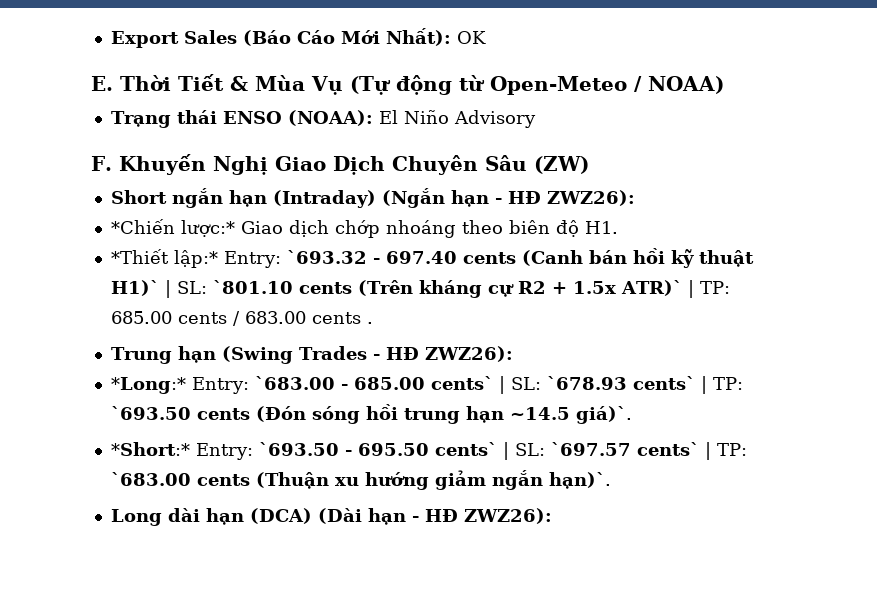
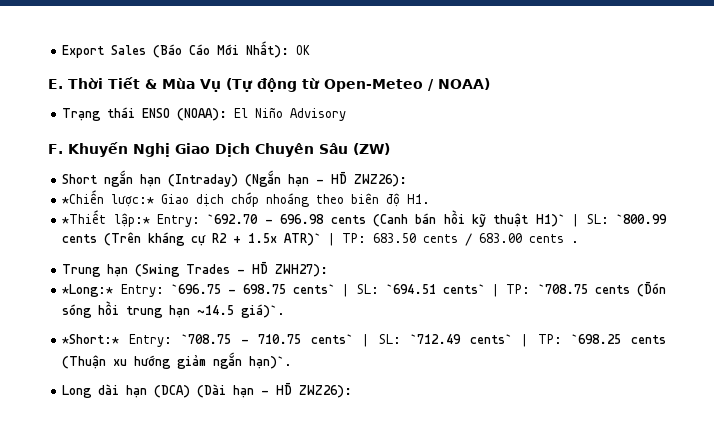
[286,250,457,264] `693.32 - 697.40 -> [207,214,325,224] `692.70 - 696.98
[212,280,293,294] `801.10 -> [615,214,667,224] `800.99
[110,311,172,324] 685.00 -> [373,233,417,243] 683.50
[424,346,513,362] ZWZ26): -> [275,264,329,277] ZWH27):
[254,376,743,394] [110,406,191,420] `683.00 - 685.00 cents` | SL: `678.93 cents` | TP: `693.50 -> [170,284,588,297] `696.75 - 698.75 cents` | SL: `694.51 cents` | TP: `708.75
[258,442,747,460] [110,472,191,486] `693.50 - 695.50 cents` | SL: `697.57 cents` | TP: `683.00 -> [181,334,622,347] `708.75 - 710.75 cents` | SL: `712.49 cents` | TP: `698.25

